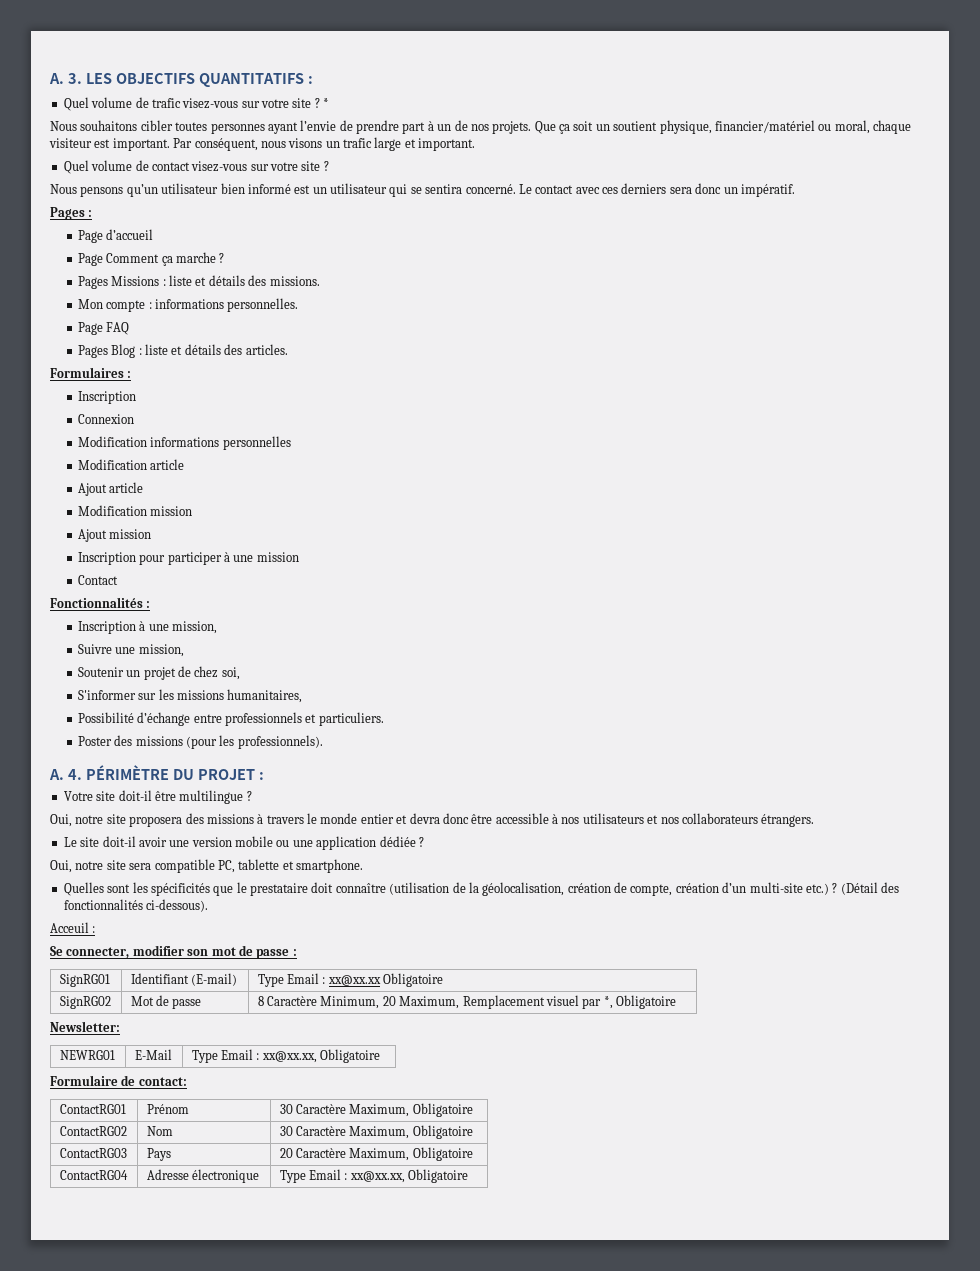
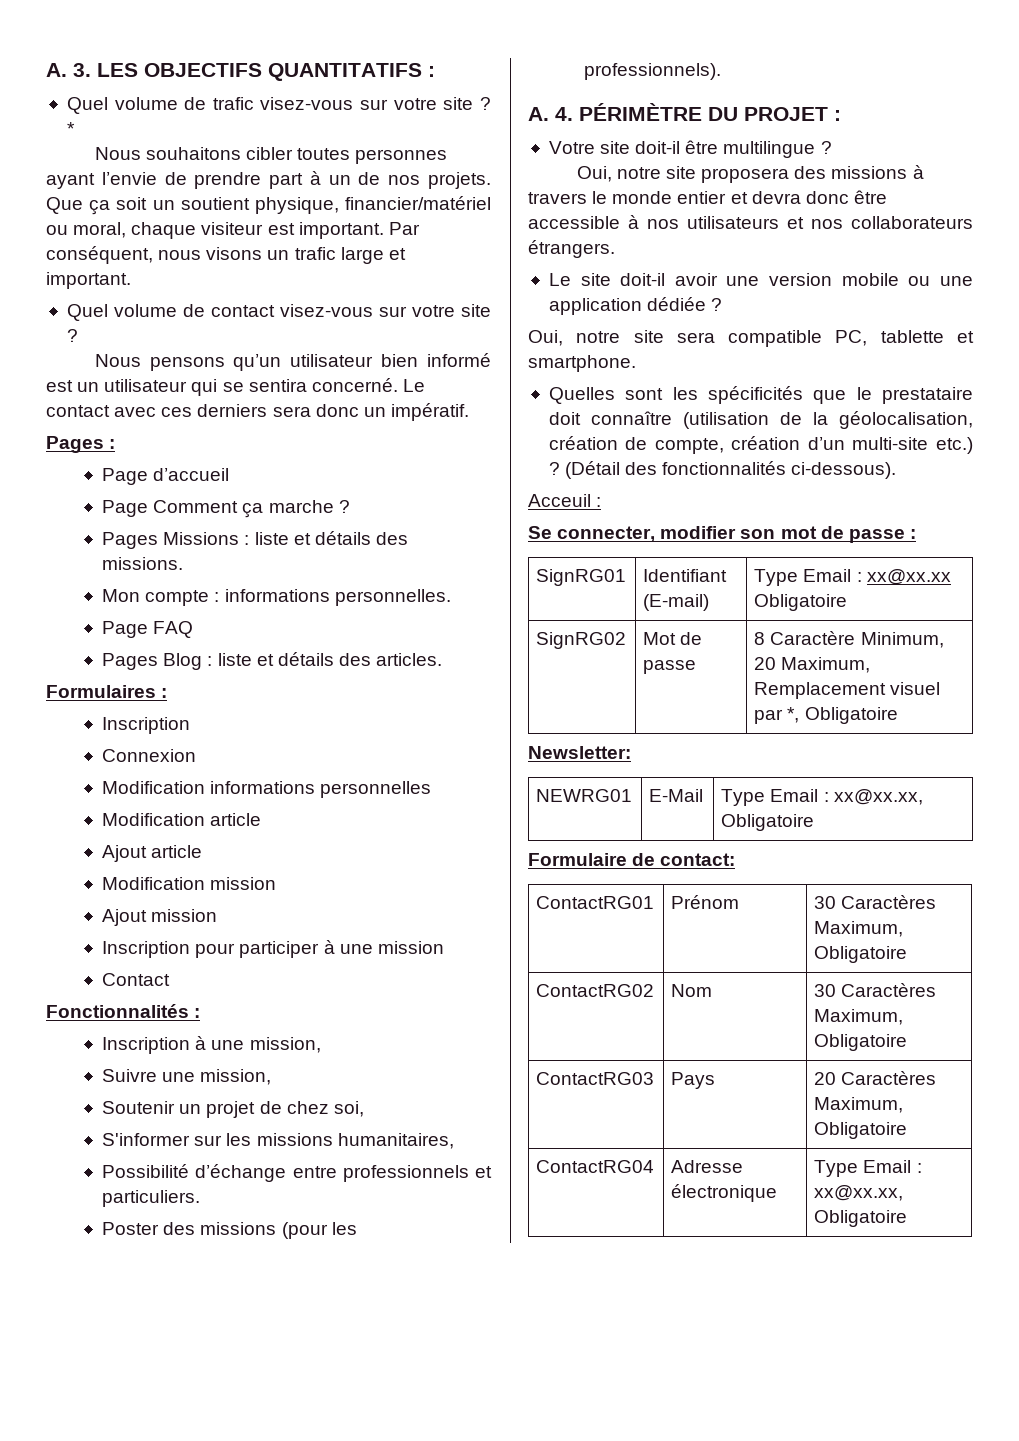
[296,1104,347,1114] Caractère -> [841,895,937,909] Caractères
[296,1126,347,1136] Caractère -> [841,983,937,997] Caractères
[296,1148,347,1158] Caractère -> [841,1071,937,1085] Caractères

